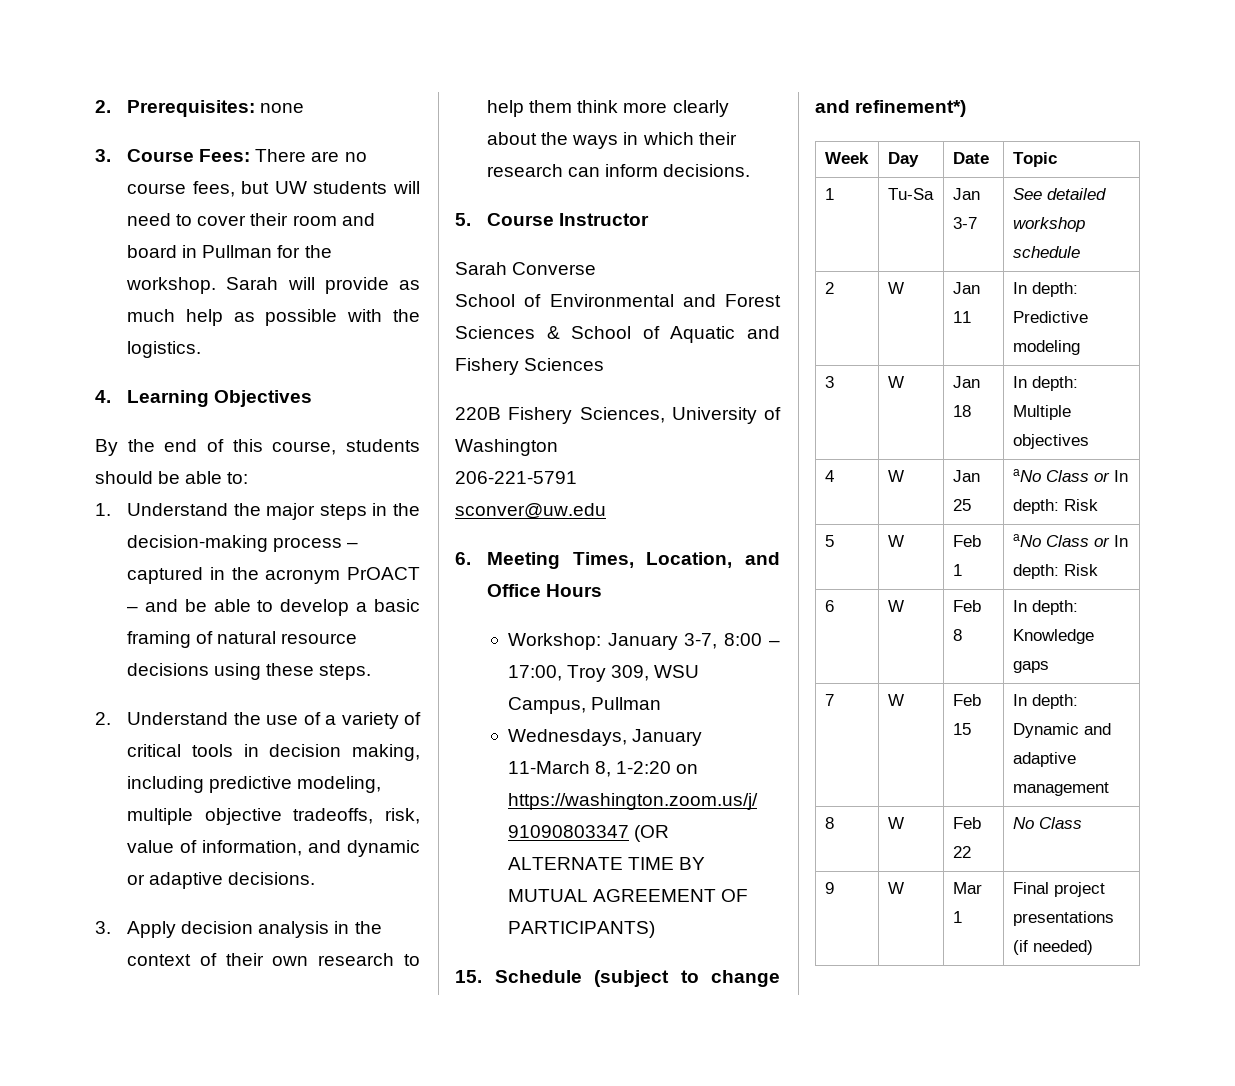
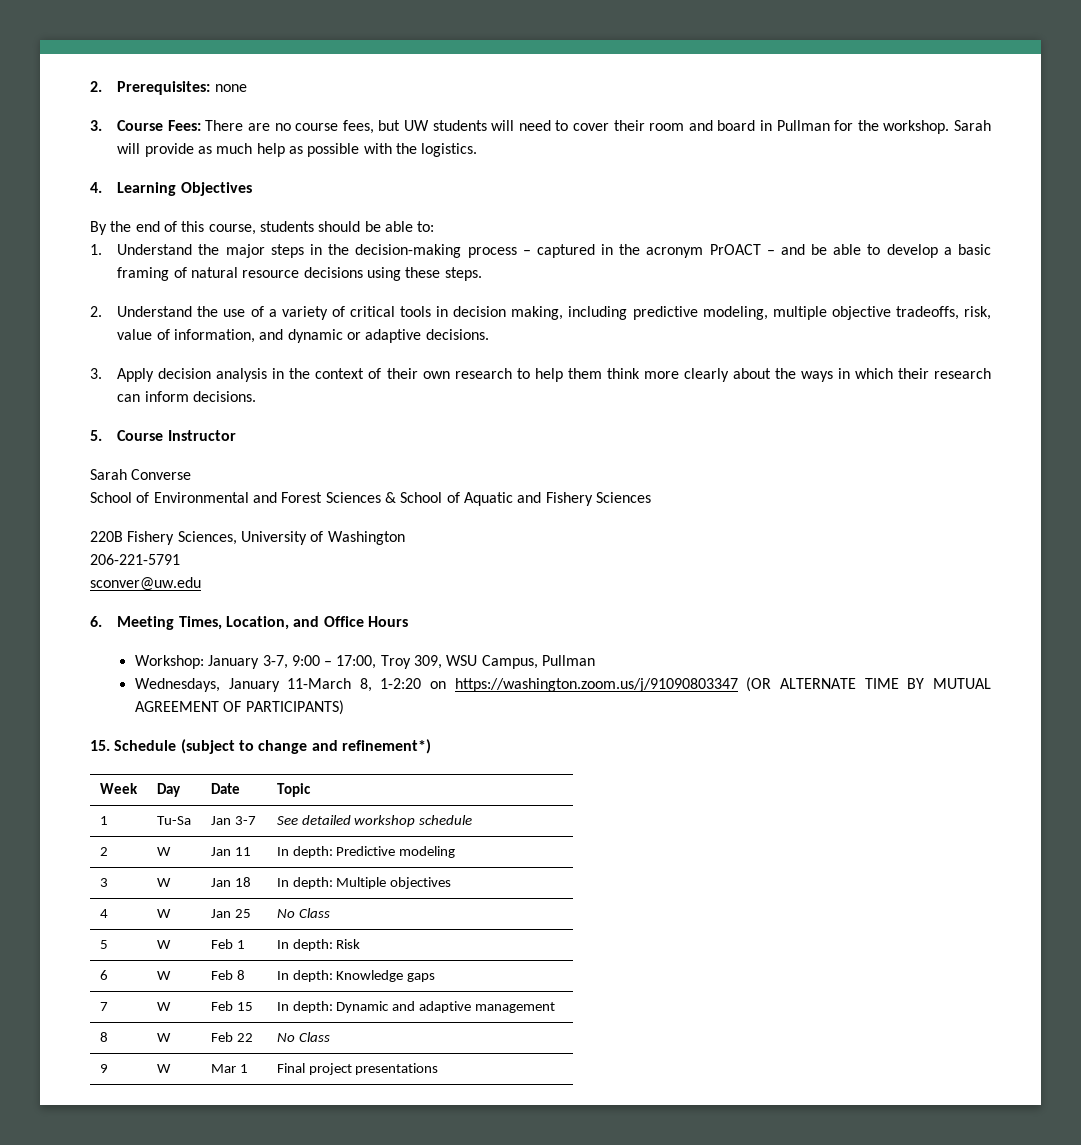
[724,633,763,646] 8:00 -> [291,655,320,666] 9:00
[1012,469,1128,482] [1012,499,1098,514] aNo Class or In depth: Risk -> [276,908,330,918] No Class
[1012,534,1110,547] aNo Class or -> (245, 944) none
[1012,940,1093,955] (if needed) -> (439, 1069) none

